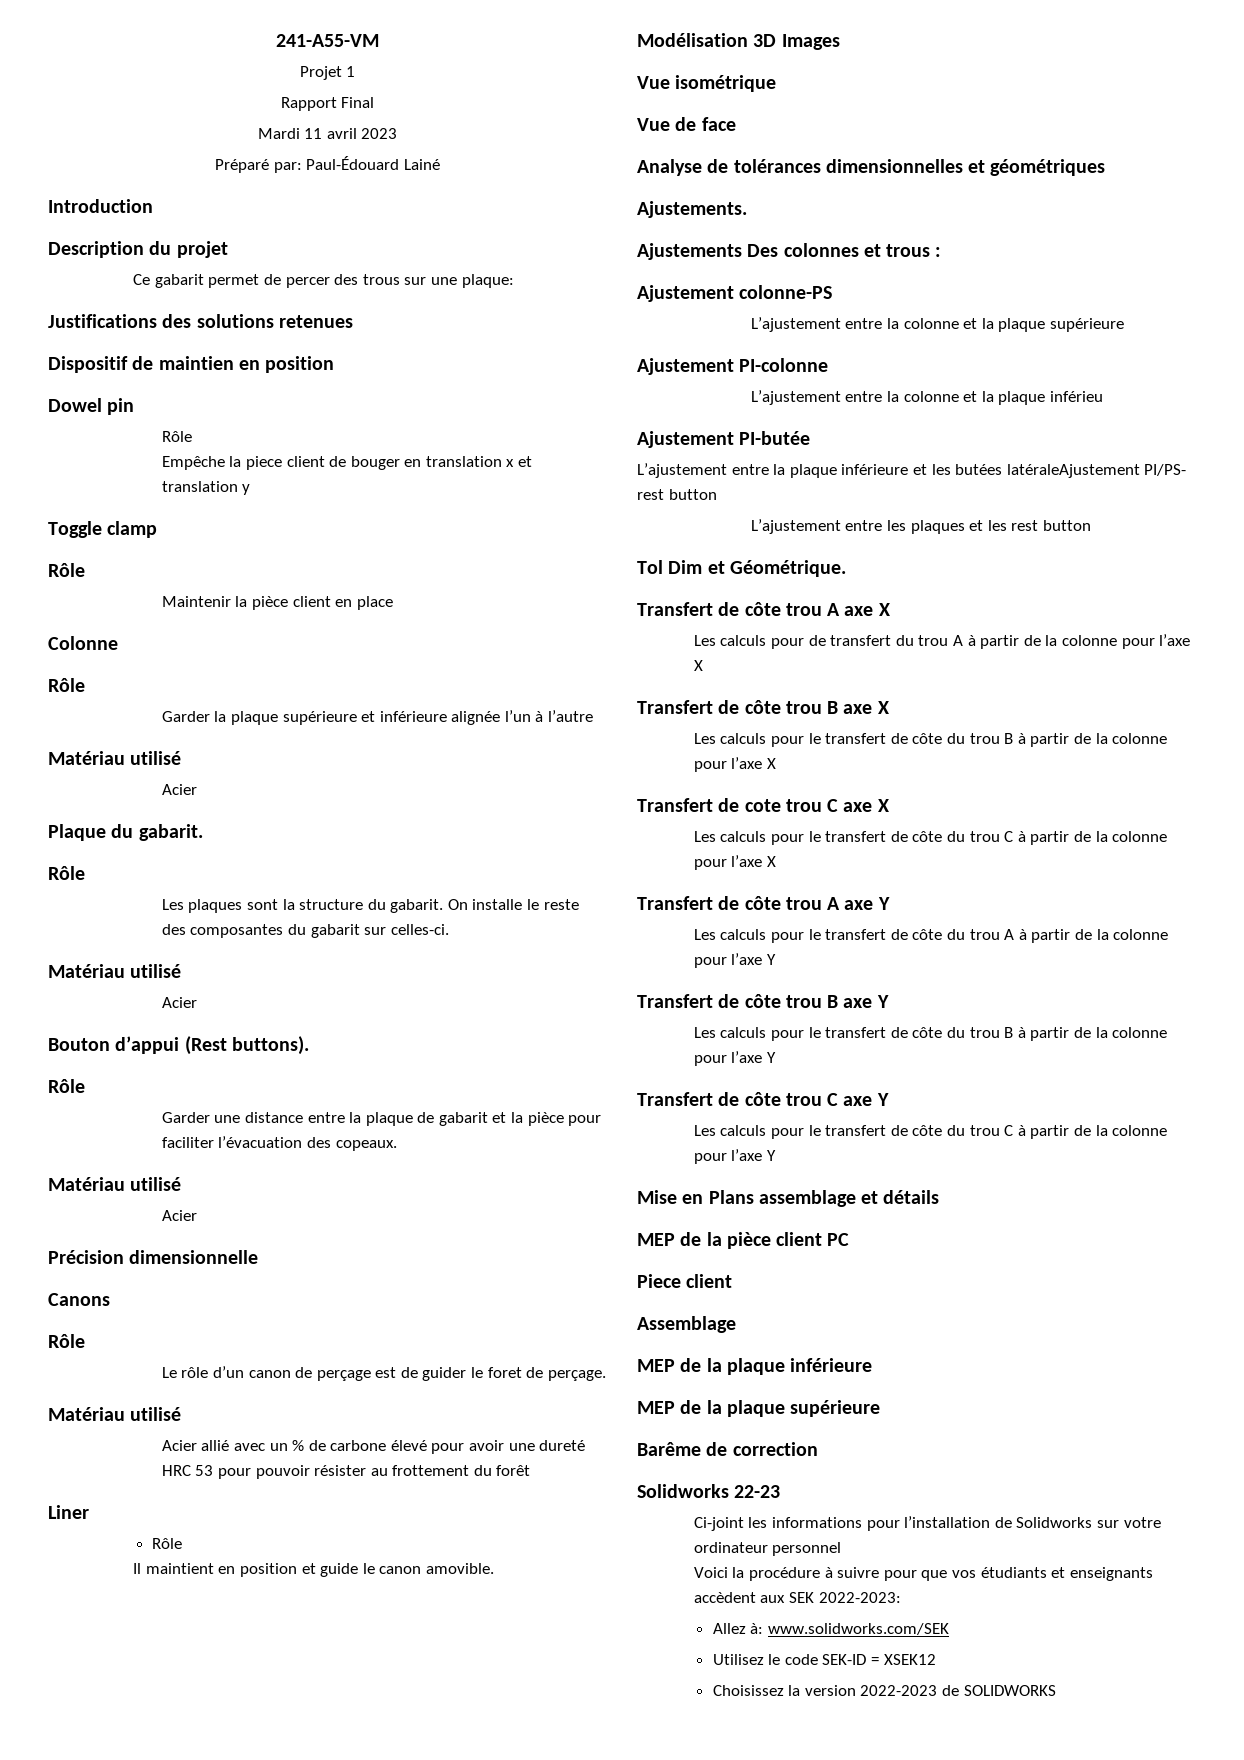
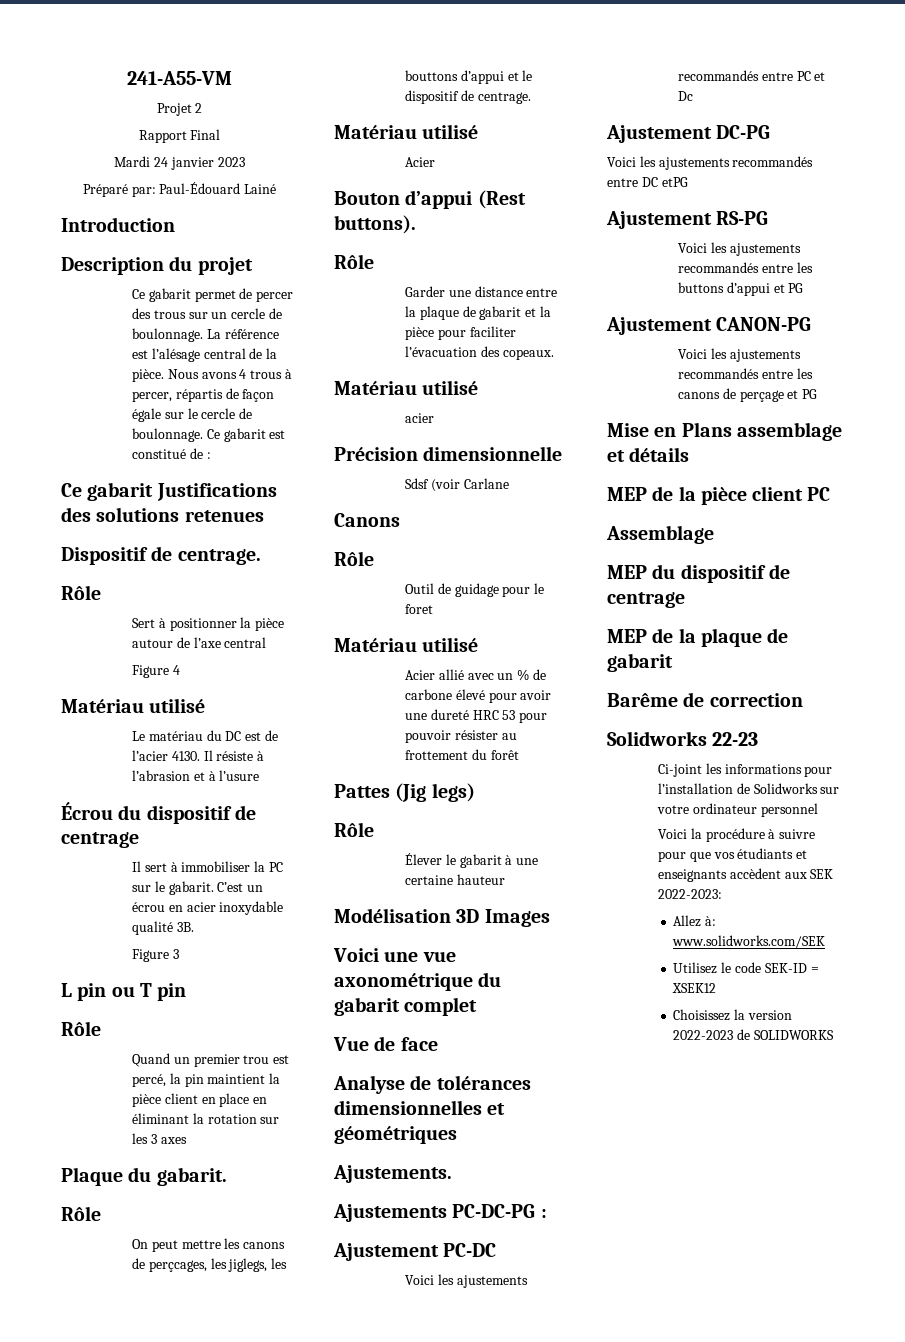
[346,66,356,77] 1 -> [195,103,203,113] 2
[304,128,357,139] 11 avril -> [154,157,214,170] 24 janvier
[431,274,514,288] une plaque: // -> [211,308,282,319] [132,328,279,342] [132,348,278,362] [132,369,292,382] [132,388,275,402] [132,408,253,422] [132,428,286,442] [132,448,211,459] [61,482,154,501] un cercle de boulonnage. La référence est l’alésage central de la pièce. Nous avons 4 trous à percer, répartis de façon égale sur le cercle de boulonnage. Ce gabarit est constitué de : // Ce gabarit
[158,356,335,373] [48,398,135,415] [161,431,192,442] [161,456,533,470] [161,481,251,495] [48,521,158,538] [48,563,85,577] [161,596,231,607] maintien en position // Dowel pin // Rôle // Empêche la piece client de bouger en translation x et translation y // Toggle clamp // Rôle // Maintenir -> [177,549,261,565] [61,585,101,600] [132,617,285,631] [132,637,267,648] [132,665,180,678] [61,698,206,713] [132,730,278,741] [132,750,265,761] [132,770,260,781] [61,802,256,824] [61,832,139,848] [132,861,283,872] [132,881,264,895] [132,901,284,915] [132,921,194,935] [132,949,179,962] [61,983,187,1001] [61,1021,101,1036] [132,1053,290,1067] [132,1073,266,1087] centrage. // Rôle // Sert à positionner la pièce autour de l’axe central // Figure 4 // Matériau utilisé // Le matériau du DC est de l’acier 4130. Il résiste à l’abrasion et à l’usure // Écrou du dispositif de centrage // Il sert à immobiliser la PC sur le gabarit. C’est un écrou en acier inoxydable qualité 3B. // Figure 3 // L pin ou T pin // Rôle // Quand un premier trou est percé, la pin maintient
[48,636,118,650] [48,678,85,692] [161,710,594,725] [48,751,182,765] [161,784,197,795] [48,824,203,841] [48,866,85,880] [161,899,579,913] [161,924,449,938] // Colonne // Rôle // Garder la plaque supérieure et inférieure alignée l’un à l’autre // Matériau utilisé // Acier // Plaque du gabarit. // Rôle // Les plaques sont la structure du gabarit. On installe le reste des composantes du gabarit sur celles-ci. -> [253,1097,268,1104] [132,1113,280,1124] [132,1133,187,1144] [61,1167,227,1186] [61,1206,101,1221] [132,1238,286,1252] [132,1258,288,1272] [405,70,533,84] [405,90,531,104] en éliminant la rotation sur les 3 axes // Plaque du gabarit. // Rôle // On peut mettre les canons de perçcages, les jiglegs, les bouttons d’appui et le dispositif de centrage.
[161,1210,197,1221] Acier -> [405,413,435,423] acier
(259, 1257) none -> [405,478,509,492] // Sdsf (voir Carlane
[161,1366,467,1381] Le rôle d’un canon de perçage est de guider -> [405,583,531,597] Outil de guidage pour
[526,1367,606,1381] de perçage. -> (434, 609) none
[48,1505,89,1519] [151,1538,182,1549] [133,1563,495,1577] [637,33,840,50] [637,75,777,92] Liner // Rôle // Il maintient en position et guide le canon amovible. // Modélisation 3D Images // Vue isométrique -> [334,783,475,802] [334,822,374,837] [405,853,539,868] [405,874,505,885] [334,908,550,927] [333,948,456,962] [334,972,502,991] [334,997,478,1016] Pattes (Jig legs) // Rôle // Élever le gabarit à une certaine hauteur // Modélisation 3D Images // Voici une vue axonométrique du gabarit complet
[747,243,942,257] [637,285,833,302] [750,317,1124,332] [637,358,829,375] [750,390,1103,405] [637,431,811,448] [637,463,1187,478] [637,489,717,500] [750,519,1091,534] [637,560,846,577] [637,602,890,616] [693,634,1191,649] [693,660,703,671] [637,700,889,714] [693,733,1168,747] [693,757,777,772] [637,798,889,812] [693,831,1168,845] [693,855,777,870] [637,896,890,910] [693,929,1169,943] [693,953,777,968] [637,994,889,1008] [693,1027,1168,1041] [693,1051,777,1066] [637,1092,889,1106] [693,1125,1168,1139] [693,1149,777,1164] Des colonnes et trous : // Ajustement colonne-PS // L’ajustement entre la colonne et la plaque supérieure // Ajustement PI-colonne // L’ajustement entre la colonne et la plaque inférieu // Ajustement PI-butée // L’ajustement entre la plaque inférieure et les butées latéraleAjustement PI/PS- rest button // L’ajustement entre les plaques et les rest button // Tol Dim et Géométrique. // Transfert de côte trou A axe X // Les calculs pour de transfert du trou A à partir de la colonne pour l’axe X // Transfert de côte trou B axe X // Les calculs pour le transfert de côte du trou B à partir de la colonne pour l’axe X // Transfert de cote trou C axe X // Les calculs pour le transfert de côte du trou C à partir de la colonne pour l’axe X // Transfert de côte trou A axe Y // Les calculs pour le transfert de côte du trou A à partir de la colonne pour l’axe Y // Transfert de côte trou B axe Y // Les calculs pour le transfert de côte du trou B à partir de la colonne pour l’axe Y // Transfert de côte trou C axe Y // Les calculs pour le transfert de côte du trou C à partir de la colonne pour l’axe Y -> [452,1204,547,1218] [333,1243,497,1261] [405,1274,528,1288] [678,70,826,81] [678,91,694,101] [606,125,771,143] [607,156,814,170] [607,177,688,187] [606,211,769,229] [678,242,801,256] [678,262,813,273] [678,282,804,296] [606,317,812,335] [678,348,801,362] [678,368,813,379] [678,388,818,402] PC-DC-PG : // Ajustement PC-DC // Voici les ajustements recommandés entre PC et Dc // Ajustement DC-PG // Voici les ajustements recommandés entre DC etPG // Ajustement RS-PG // Voici les ajustements recommandés entre les buttons d’appui et PG // Ajustement CANON-PG // Voici les ajustements recommandés entre les canons de perçage et PG
[637,1274,733,1288] [637,1316,736,1333] [637,1358,873,1375] [637,1400,881,1417] Piece client // Assemblage // MEP de la plaque inférieure // MEP de la plaque supérieure -> [606,525,714,544] [607,564,790,583] [607,592,685,608] [607,628,789,647] [607,653,673,672] Assemblage // MEP du dispositif de centrage // MEP de la plaque de gabarit

